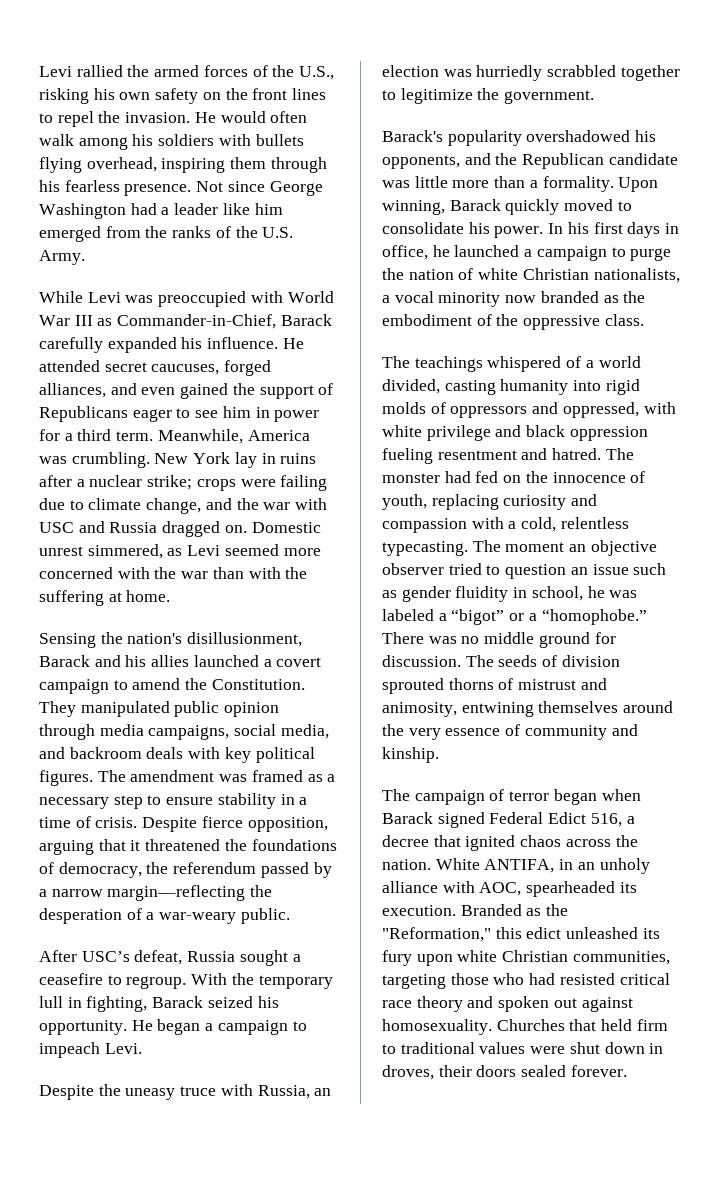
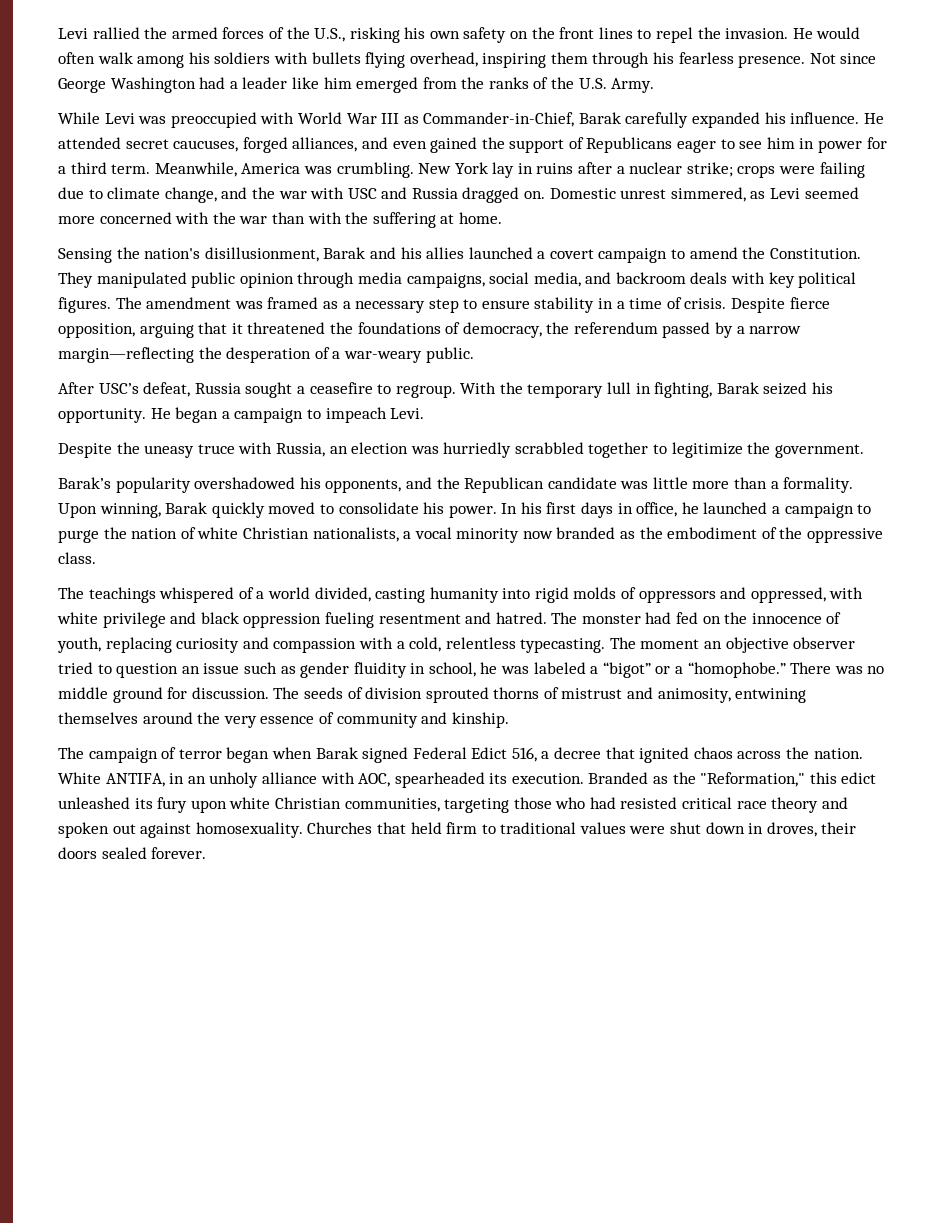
[280,314,332,326] Barack -> [578,112,621,124] Barak
[39,655,90,667] Barack -> [323,247,366,259] Barak
[152,996,204,1008] Barack -> [716,382,759,394] Barak
[382,130,443,142] Barack's -> [58,477,111,489] Barak’s
[449,199,501,211] Barack -> [165,502,208,514] Barak
[382,812,433,824] Barack -> [315,747,358,759] Barak

